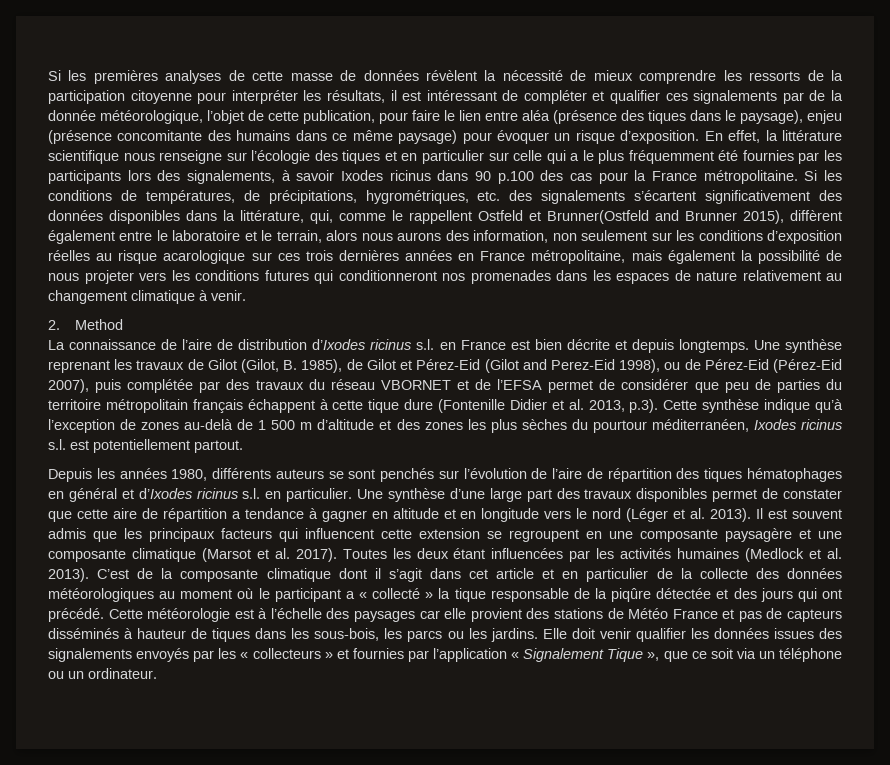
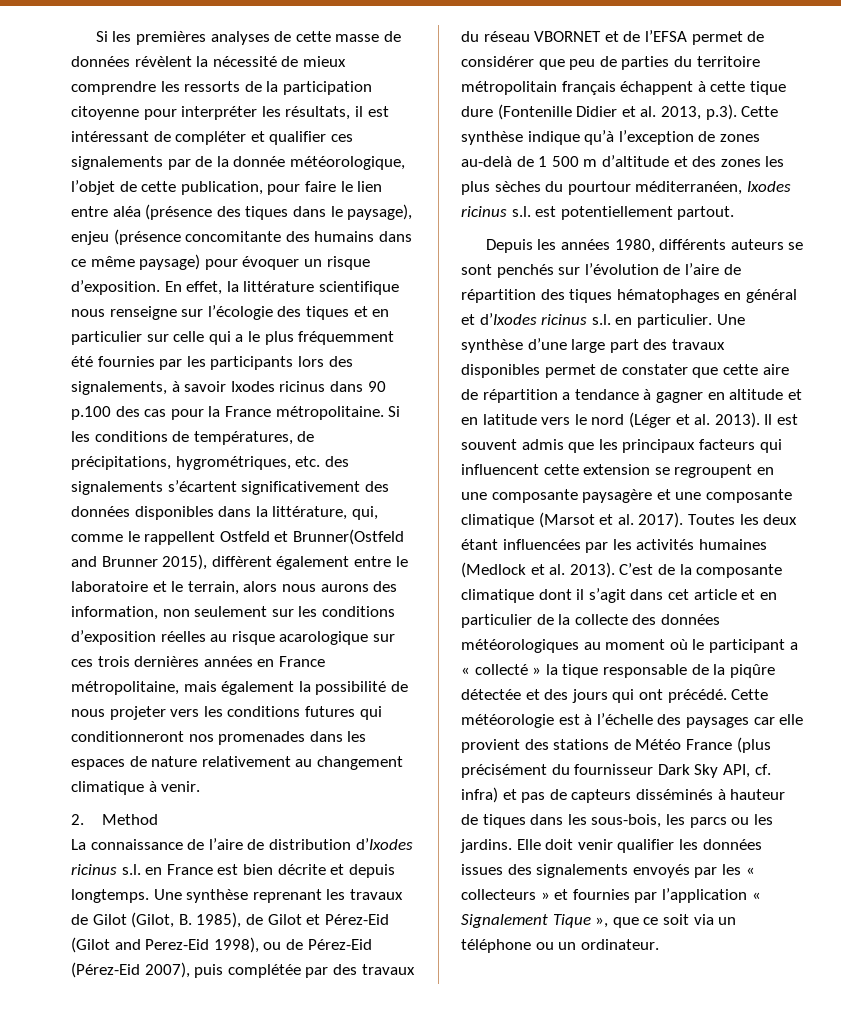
[481,508,540,522] longitude -> [482,414,537,425] latitude
(718, 614) none -> [736,737,771,753] [461,764,771,778] [461,787,498,803] (plus précisément du fournisseur Dark Sky API, cf. infra)

